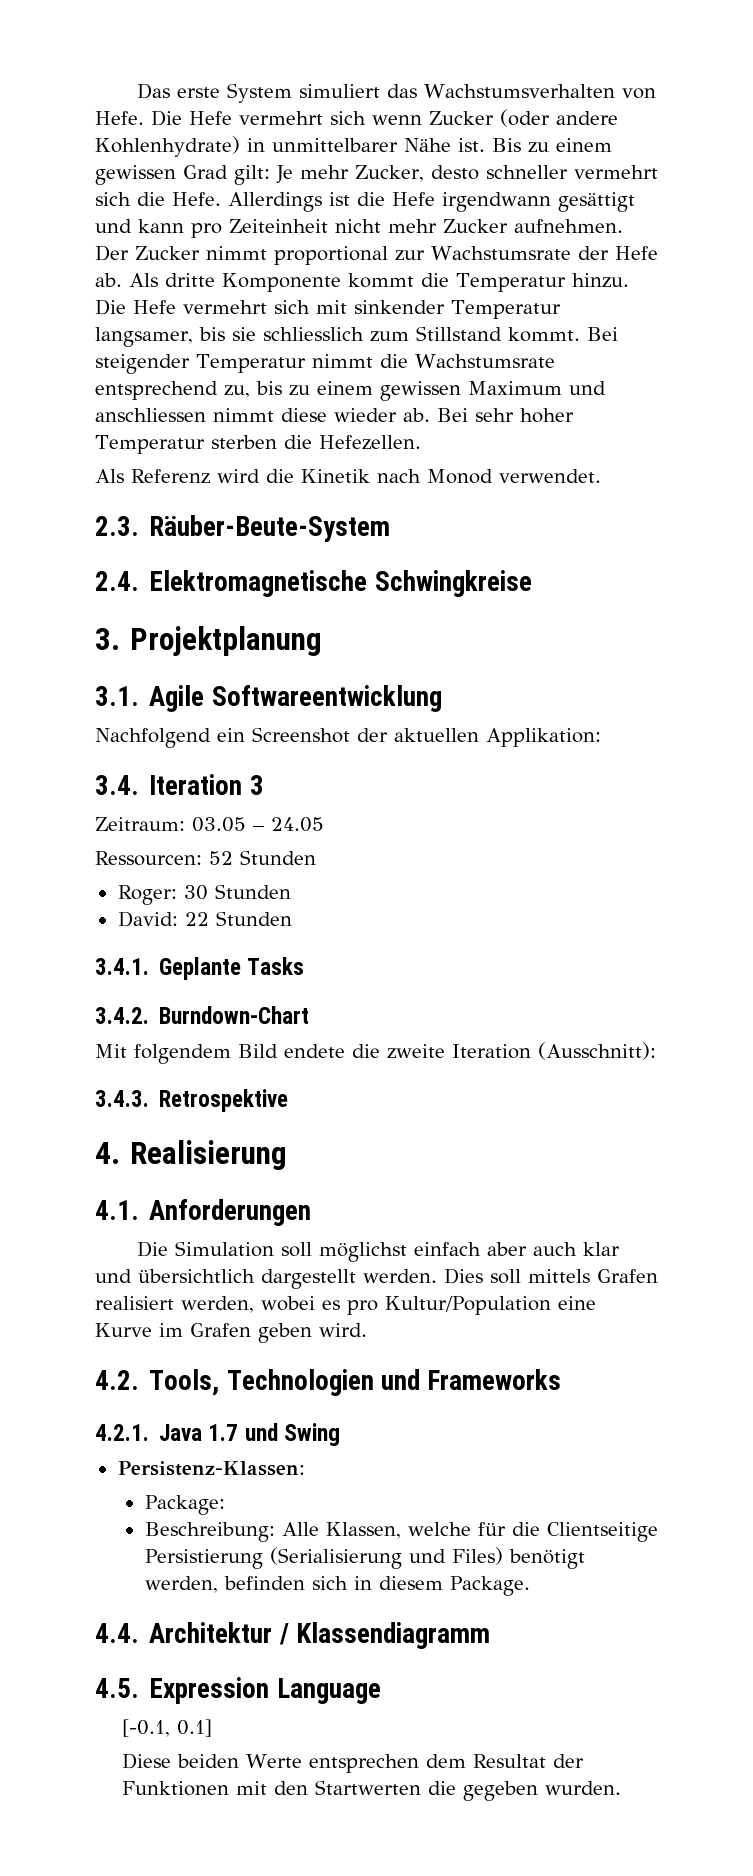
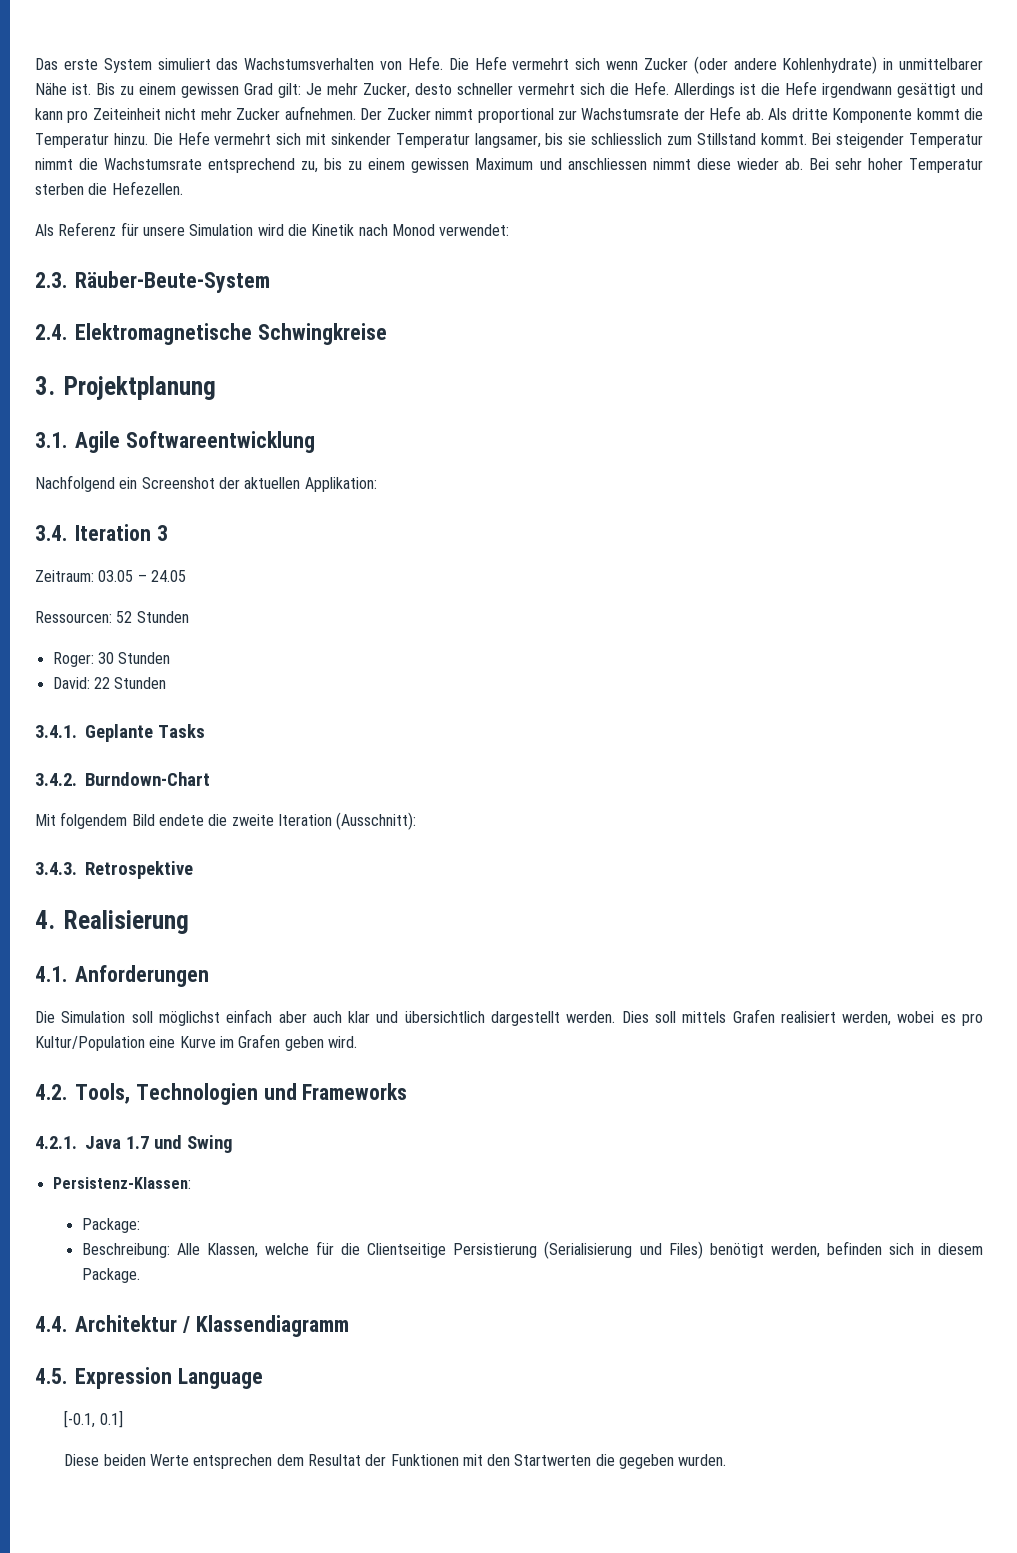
(210, 476) none -> [120,222,254,236] für unsere Simulation
[499,469,601,483] verwendet. -> [439,224,510,236] verwendet:

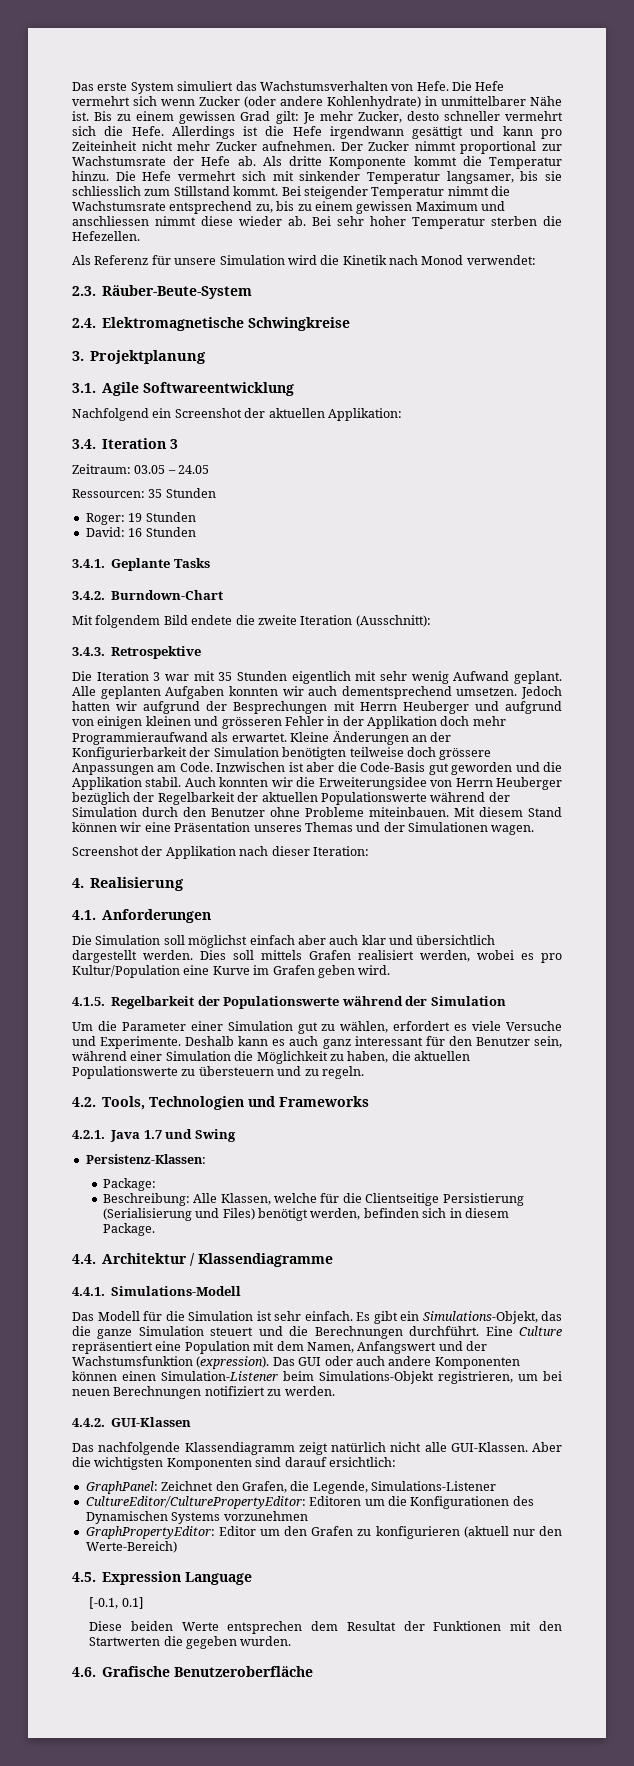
[116,611,133,623] 52 -> [148,489,163,498] 35
[97,652,114,664] 30 -> [128,513,143,522] 19
[93,677,110,689] 22 -> [128,528,143,537] 16
(193, 870) none -> [72,671,562,684] [72,686,562,699] [72,701,562,714] [72,716,506,729] [72,731,452,745] [72,747,492,760] [72,762,562,775] [72,777,563,790] [72,792,510,805] [72,807,562,817] [72,822,535,835] [72,846,369,859] // Die Iteration 3 war mit 35 Stunden eigentlich mit sehr wenig Aufwand geplant. Alle geplanten Aufgaben konnten wir auch dementsprechend umsetzen. Jedoch hatten wir aufgrund der Besprechungen mit Herrn Heuberger und aufgrund von einigen kleinen und grösseren Fehler in der Applikation doch mehr Programmieraufwand als erwartet. Kleine Änderungen an der Konfigurierbarkeit der Simulation benötigten teilweise doch grössere Anpassungen am Code. Inzwischen ist aber die Code-Basis gut geworden und die Applikation stabil. Auch konnten wir die Erweiterungsidee von Herrn Heuberger bezüglich der Regelbarkeit der aktuellen Populationswerte während der Simulation durch den Benutzer ohne Probleme miteinbauen. Mit diesem Stand können wir eine Präsentation unseres Themas und der Simulationen wagen. // Screenshot der Applikation nach dieser Iteration:
(357, 1042) none -> [72,996,506,1009] [72,1021,563,1034] [72,1036,562,1049] [72,1051,470,1064] [72,1066,364,1079] // 4.1.5. Regelbarkeit der Populationswerte während der Simulation // Um die Parameter einer Simulation gut zu wählen, erfordert es viele Versuche und Experimente. Deshalb kann es auch ganz interessant für den Benutzer sein, während einer Simulation die Möglichkeit zu haben, die aktuellen Populationswerte zu übersteuern und zu regeln.
[195,1315,349,1337] Klassendiagramm -> [198,1253,334,1267] [72,1286,242,1296] [72,1311,562,1324] [72,1326,563,1339] [72,1341,487,1354] [72,1356,520,1369] [72,1371,562,1384] [72,1386,335,1399] [72,1417,192,1427] [72,1442,562,1455] [72,1457,396,1470] [85,1481,496,1494] [85,1496,534,1509] [85,1511,308,1524] [85,1526,563,1539] [85,1541,177,1553] Klassendiagramme // 4.4.1. Simulations-Modell // Das Modell für die Simulation ist sehr einfach. Es gibt ein Simulations-Objekt, das die ganze Simulation steuert und die Berechnungen durchführt. Eine Culture repräsentiert eine Population mit dem Namen, Anfangswert und der Wachstumsfunktion (expression). Das GUI oder auch andere Komponenten können einen Simulation-Listener beim Simulations-Objekt registrieren, um bei neuen Berechnungen notifiziert zu werden. // 4.4.2. GUI-Klassen // Das nachfolgende Klassendiagramm zeigt natürlich nicht alle GUI-Klassen. Aber die wichtigsten Komponenten sind darauf ersichtlich: // GraphPanel: Zeichnet den Grafen, die Legende, Simulations-Listener // CultureEditor/CulturePropertyEditor: Editoren um die Konfigurationen des Dynamischen Systems vorzunehmen // GraphPropertyEditor: Editor um den Grafen zu konfigurieren (aktuell nur den Werte-Bereich)
(727, 1460) none -> [72,1666,314,1677] // 4.6. Grafische Benutzeroberfläche

